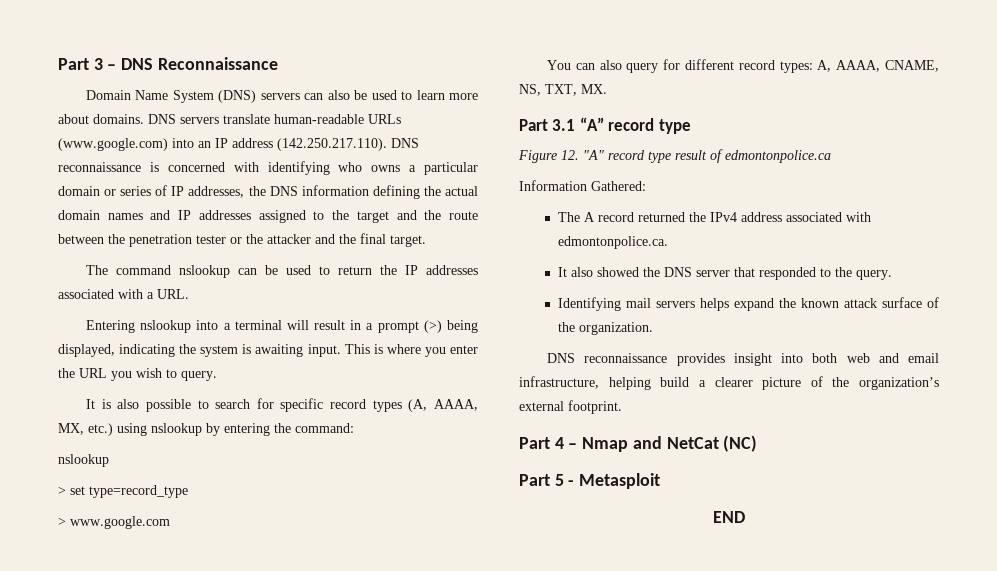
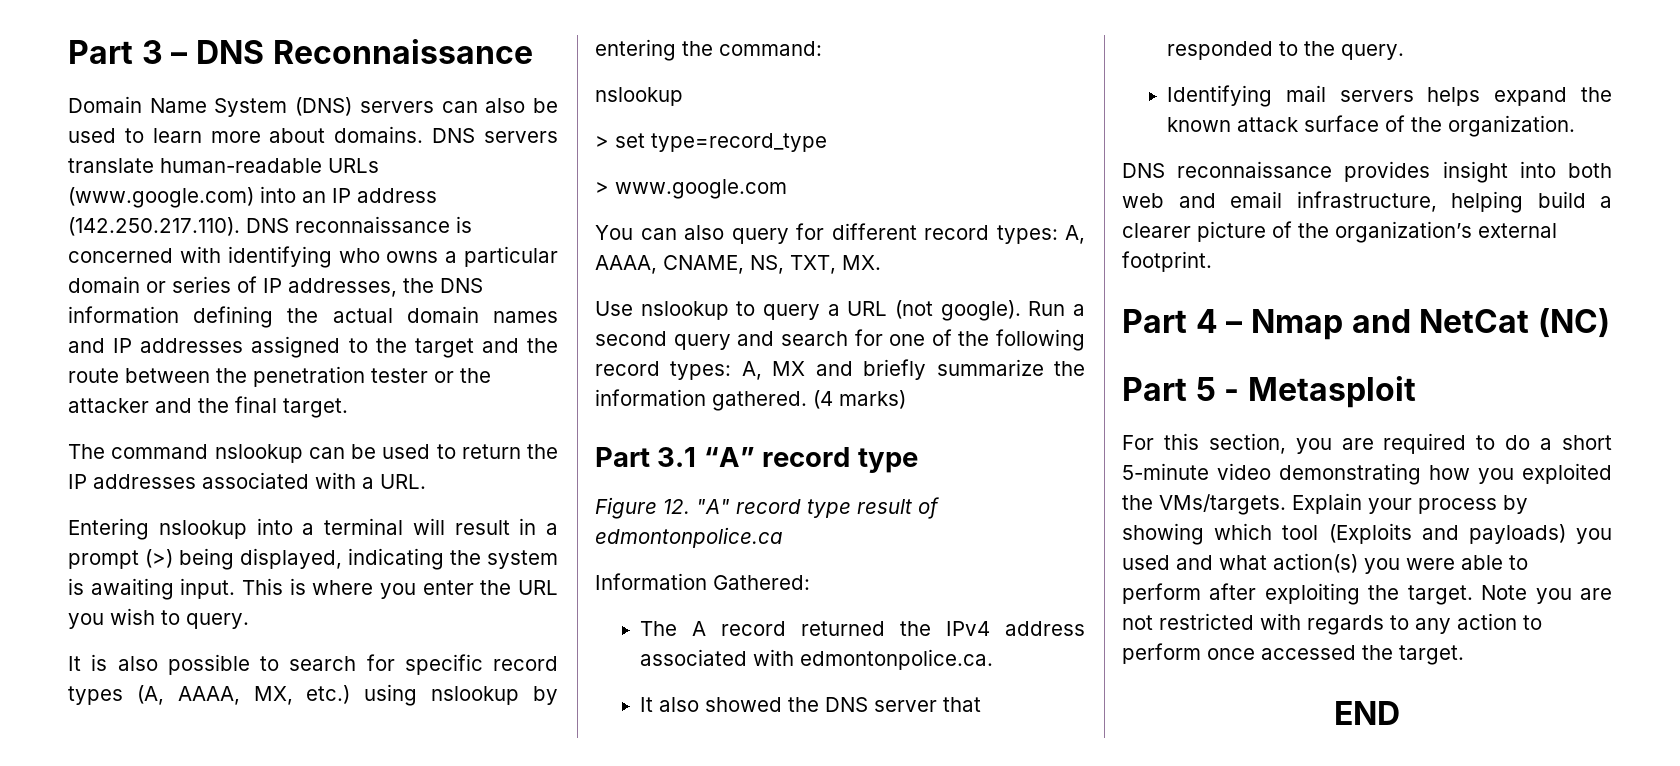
(607, 89) none -> [595,300,1085,321] [595,329,1085,351] [595,359,1085,380] [595,389,906,411] // Use nslookup to query a URL (not google). Run a second query and search for one of the following record types: A, MX and briefly summarize the information gathered. (4 marks)
(661, 481) none -> [1122,433,1612,454] [1122,463,1612,485] [1122,493,1528,515] [1122,523,1612,545] [1122,553,1528,574] [1122,583,1612,605] [1122,613,1542,635] [1122,643,1464,665] // For this section, you are required to do a short 5-minute video demonstrating how you exploited the VMs/targets. Explain your process by showing which tool (Exploits and payloads) you used and what action(s) you were able to perform after exploiting the target. Note you are not restricted with regards to any action to perform once accessed the target.

